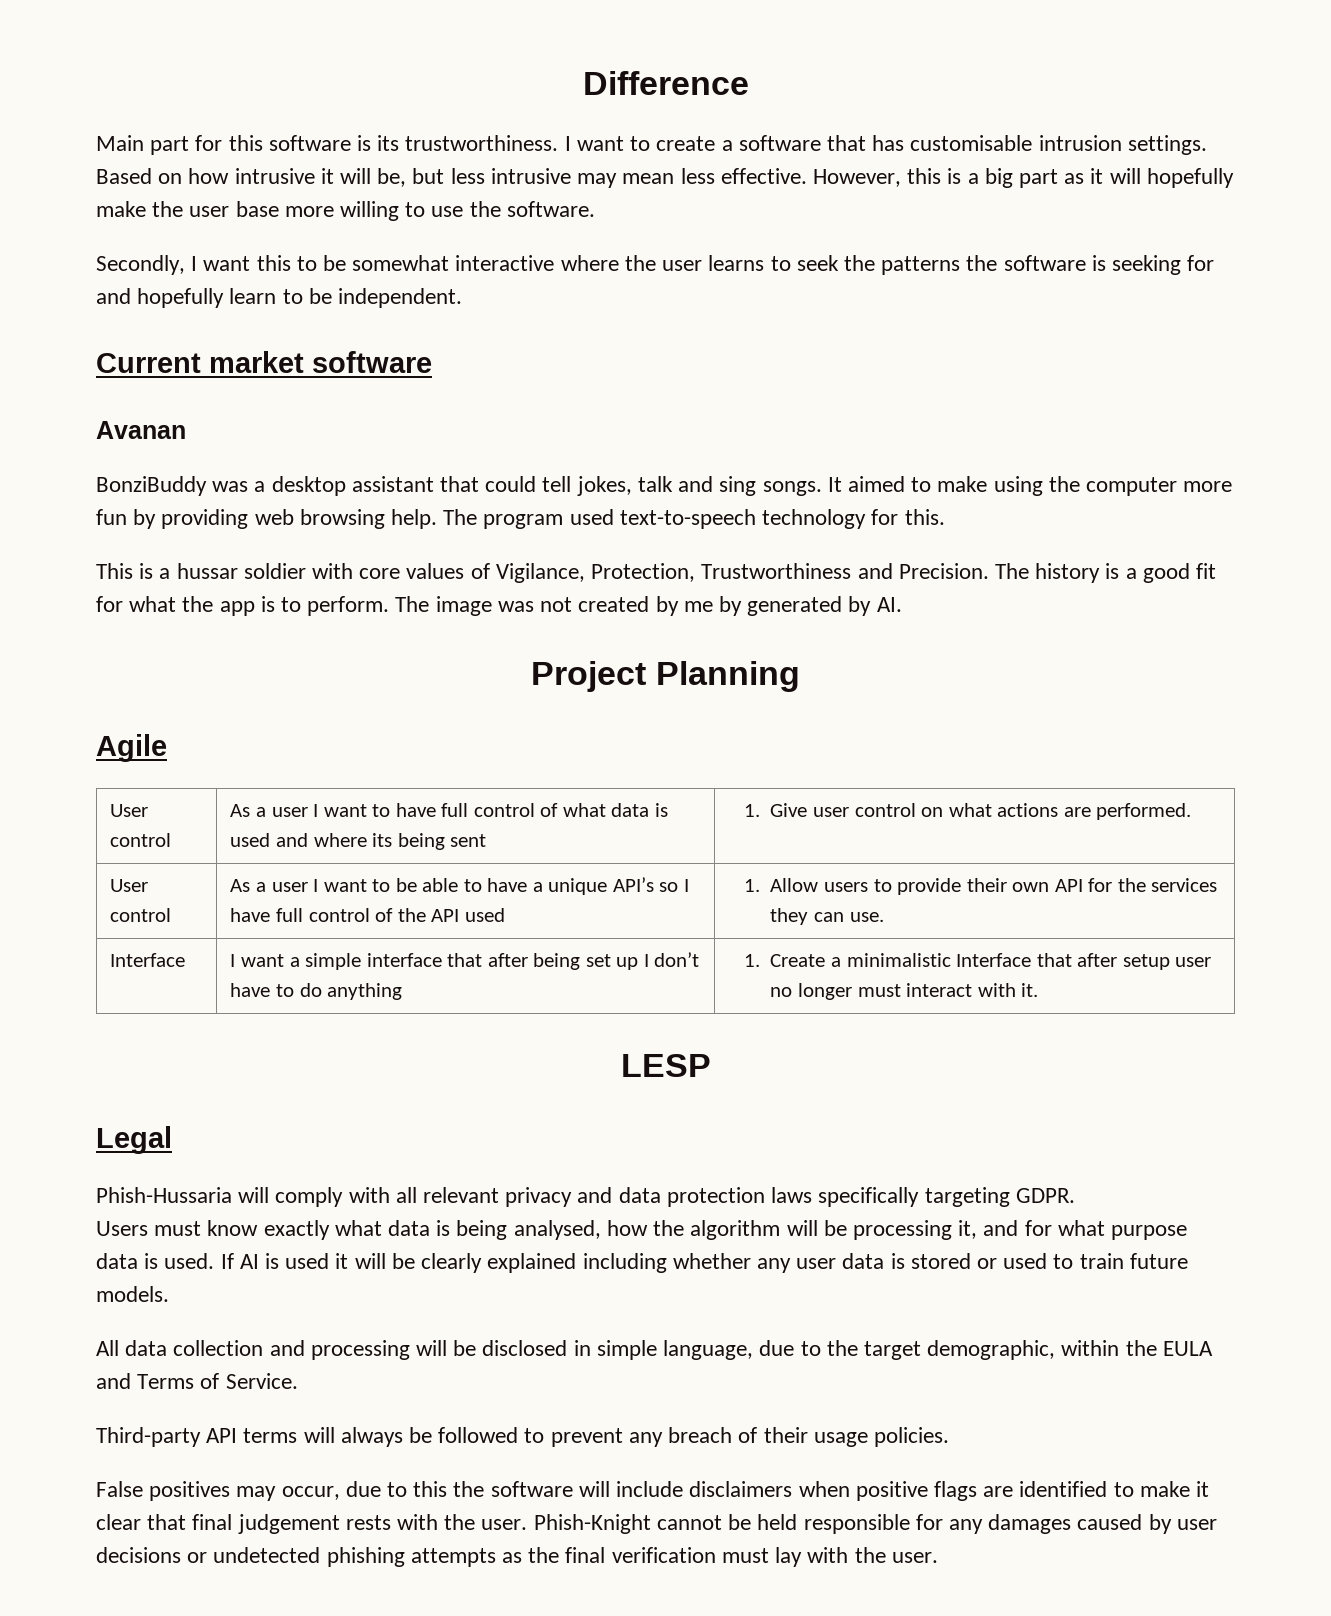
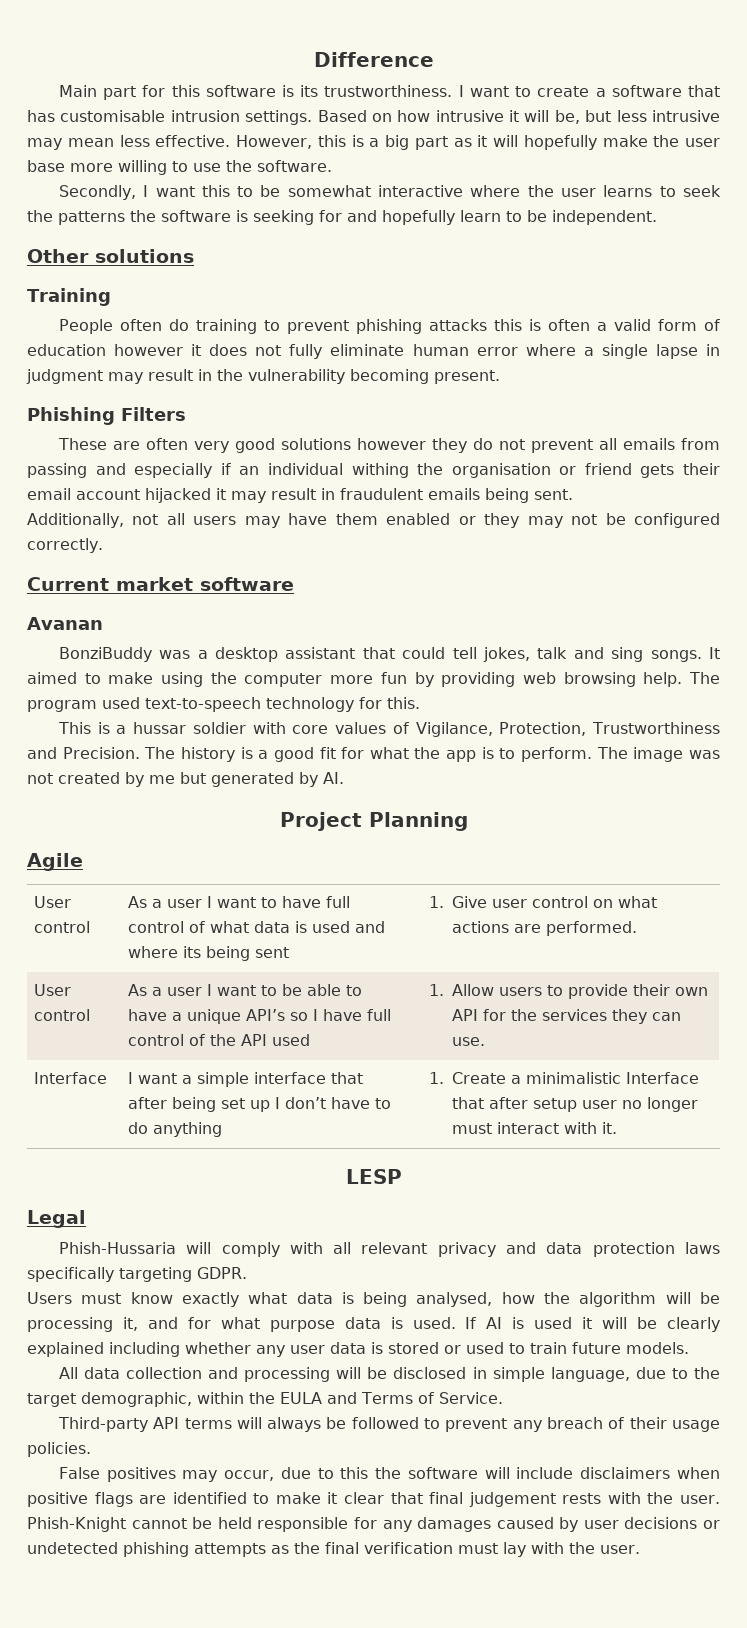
(463, 298) none -> [27,249,194,263] [27,288,111,306] [58,319,721,334] [27,344,721,359] [26,369,500,384] [27,407,186,425] [57,438,720,453] [27,463,721,478] [27,488,573,503] [27,513,720,528] [27,538,103,553] // Other solutions // Training // People often do training to prevent phishing attacks this is often a valid form of education however it does not fully eliminate human error where a single lapse in judgment may result in the vulnerability becoming present. // Phishing Filters // These are often very good solutions however they do not prevent all emails from passing and especially if an individual withing the organisation or friend gets their email account hijacked it may result in fraudulent emails being sent. // Additionally, not all users may have them enabled or they may not be configured correctly.
[718,596,742,616] by -> [180,772,206,784] but

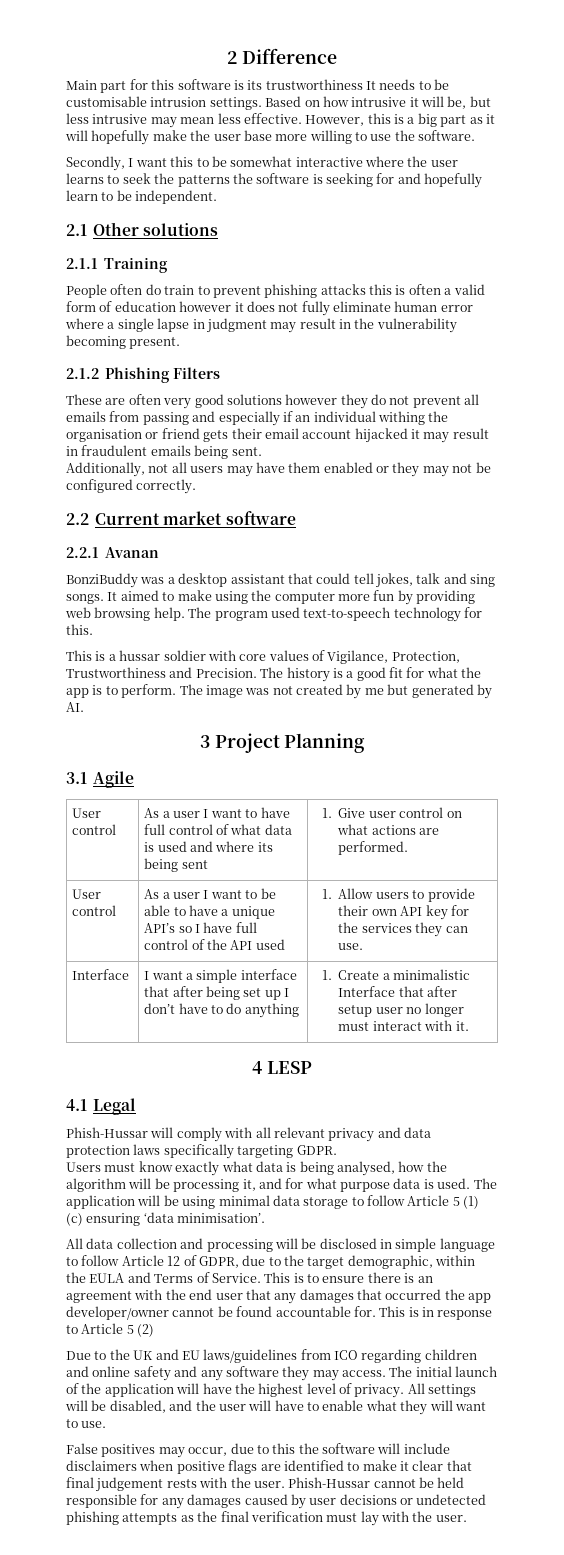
(313, 59) none -> [227,51,238,64] 2
[324,85,720,97] [27,110,55,122] trustworthiness. I want to create a software that has -> [265,79,450,90] trustworthiness It needs to be
(657, 217) none -> [66,224,87,236] 2.1
(194, 256) none -> [66,258,98,269] 2.1.1
[195,319,257,334] training -> [164,285,195,295] train
(500, 377) none -> [66,368,99,379] 2.1.2
(103, 545) none -> [66,513,89,525] 2.2
(294, 584) none -> [66,547,99,558] 2.2.1
(344, 778) none -> [199,735,210,748] 3
(468, 821) none -> [66,772,87,784] 3.1
(478, 1015) none -> [425,905,448,920] key
(617, 1128) none -> [252,1061,263,1074] 4
(402, 1176) none -> [66,1099,87,1111] 4.1
[58,1242,176,1254] Phish-Hussaria -> [66,1127,148,1138] Phish-Hussar
[465,1317,720,1332] [27,1342,689,1357] If AI is used it will be clearly explained including whether any user data is stored or used to train future models. -> [473,1178,497,1189] [66,1195,480,1209] [66,1212,266,1226] The application will be using minimal data storage to follow Article 5 (1) (c) ensuring ‘data minimisation’.
[550,1367,630,1382] language, -> [439,1238,495,1252] [66,1255,239,1268] language to follow Article 12 of GDPR,
[57,1417,720,1432] [27,1442,91,1457] // Third-party API terms will always be followed to prevent any breach of their usage policies. -> [264,1272,433,1283] [66,1289,492,1304] [66,1306,493,1320] [66,1323,155,1337] [66,1349,477,1363] [66,1366,498,1381] [66,1383,477,1398] [65,1400,486,1415] [66,1419,107,1428] This is to ensure there is an agreement with the end user that any damages that occurred the app developer/owner cannot be found accountable for. This is in response to Article 5 (2) // Due to the UK and EU laws/guidelines from ICO regarding children and online safety and any software they may access. The initial launch of the application will have the highest level of privacy. All settings will be disabled, and the user will have to enable what they will want to use.
[27,1517,126,1532] Phish-Knight -> [288,1477,371,1488] Phish-Hussar

